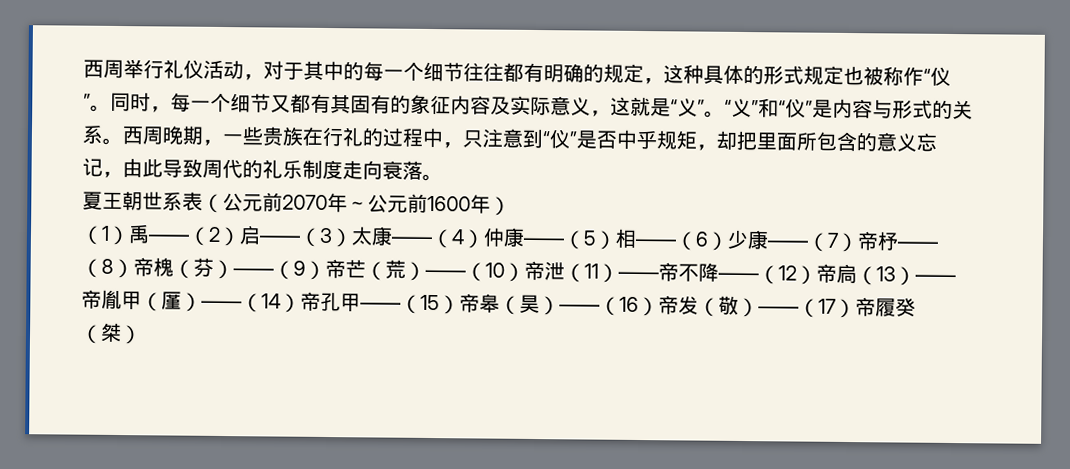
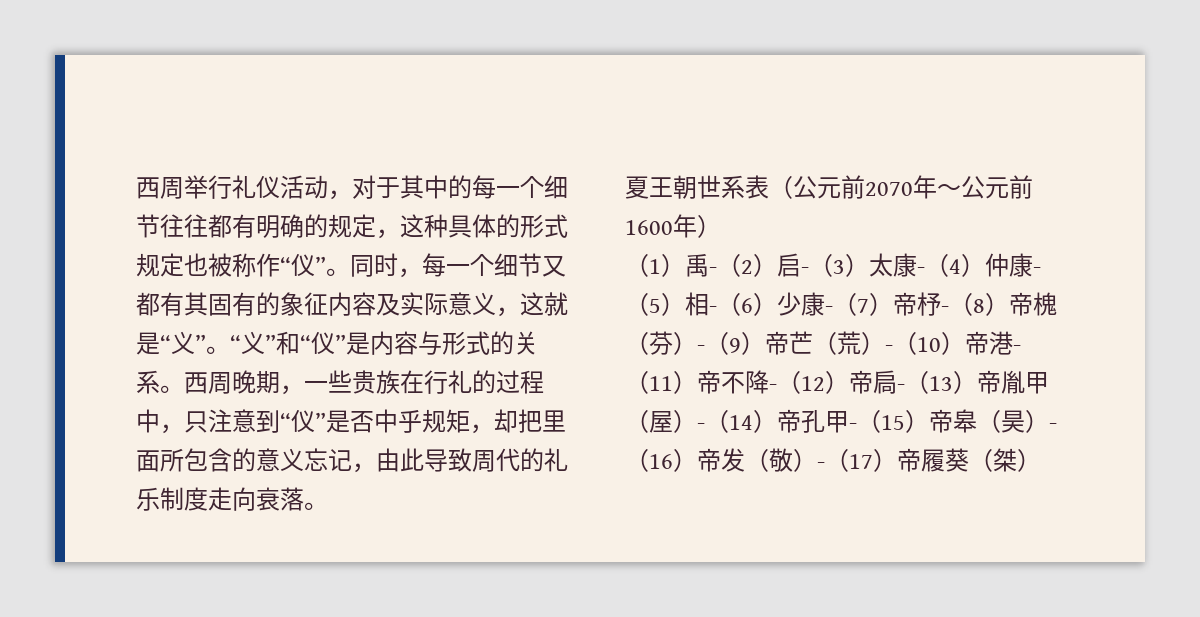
[148,234,189,242] —— -> [709,267,717,274] -
[259,235,300,243] —— -> [801,267,809,274] -
[391,236,432,245] —— -> [917,267,925,274] -
[523,237,564,246] —— -> [1033,267,1041,274] -
[635,238,676,247] —— -> [709,306,717,313] -
[767,240,808,248] —— -> [825,306,833,313] -
[897,241,938,249] —— -> [941,306,949,313] -
[233,268,274,276] —— -> [697,345,705,352] -
[425,269,466,278] —— -> [885,345,893,352] -
[544,261,565,281] 泄 -> [989,331,1021,355] 港-
[618,262,759,282] ——帝不降—— -> [697,370,777,394] 帝不降-
(857, 274) none -> [897,384,905,391] -
[915,274,956,283] —— -> (977, 382) none
[161,291,242,312] 厪）—— -> [649,410,705,433] 屋）-
[360,302,401,310] —— -> [849,423,857,430] -
[559,304,600,312] —— -> [1049,423,1057,430] -
[758,306,799,314] —— -> [817,462,825,469] -
[895,297,916,317] 癸 -> [945,448,969,472] 葵

